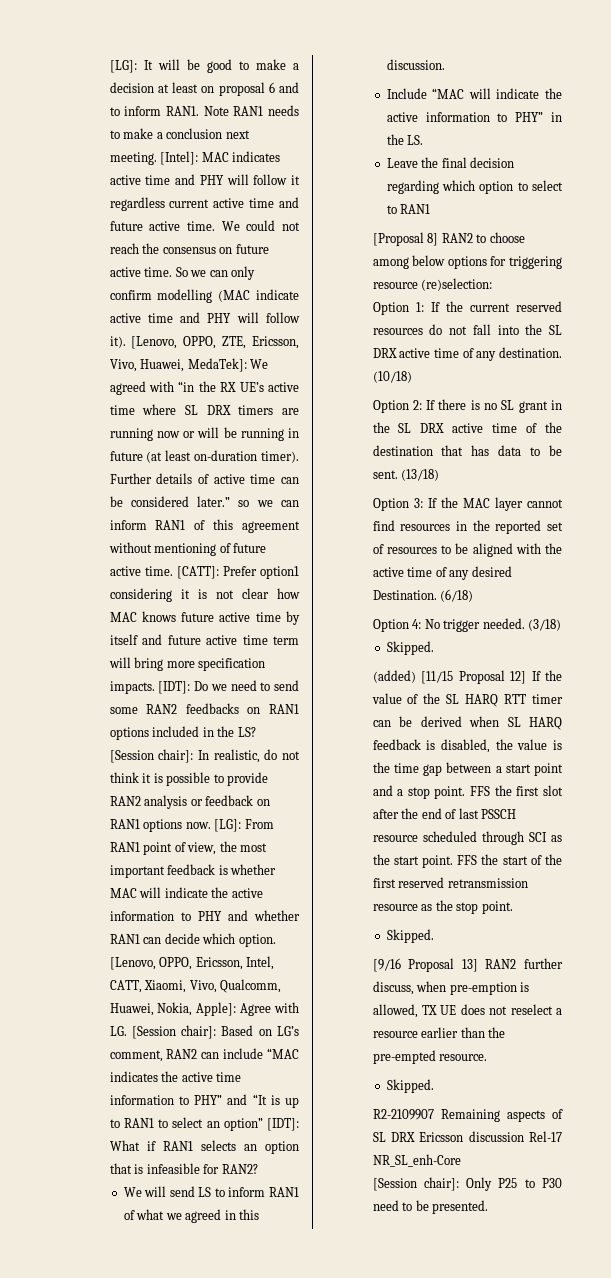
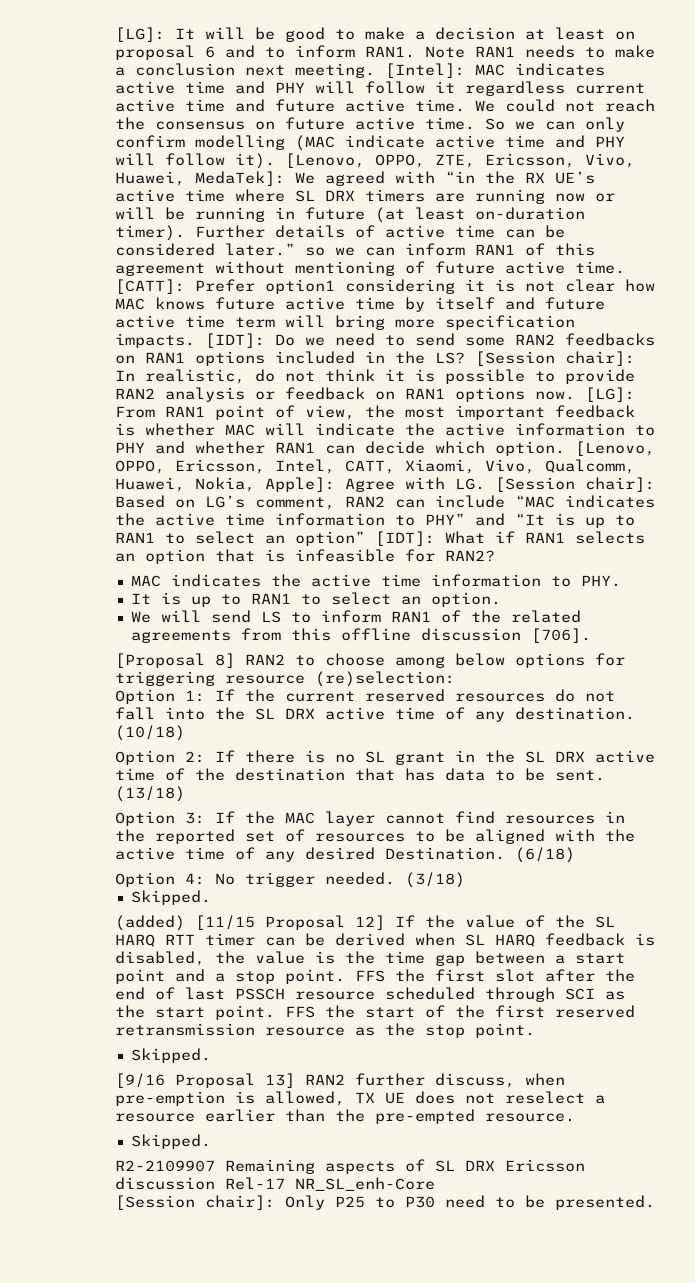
(258, 1169) none -> [130,574,621,587] [130,592,501,607] // MAC indicates the active time information to PHY. // It is up to RAN1 to select an option.
[136,1209,260,1223] [386,59,445,70] [386,88,562,99] [386,112,562,122] [386,134,424,145] [386,157,515,168] [386,180,563,194] [386,204,431,214] what we agreed in this discussion. // Include “MAC will indicate the active information to PHY” in the LS. // Leave the final decision regarding which option to select to RAN1 -> [470,610,581,623] [130,628,591,643] the related agreements from this offline discussion [706].

